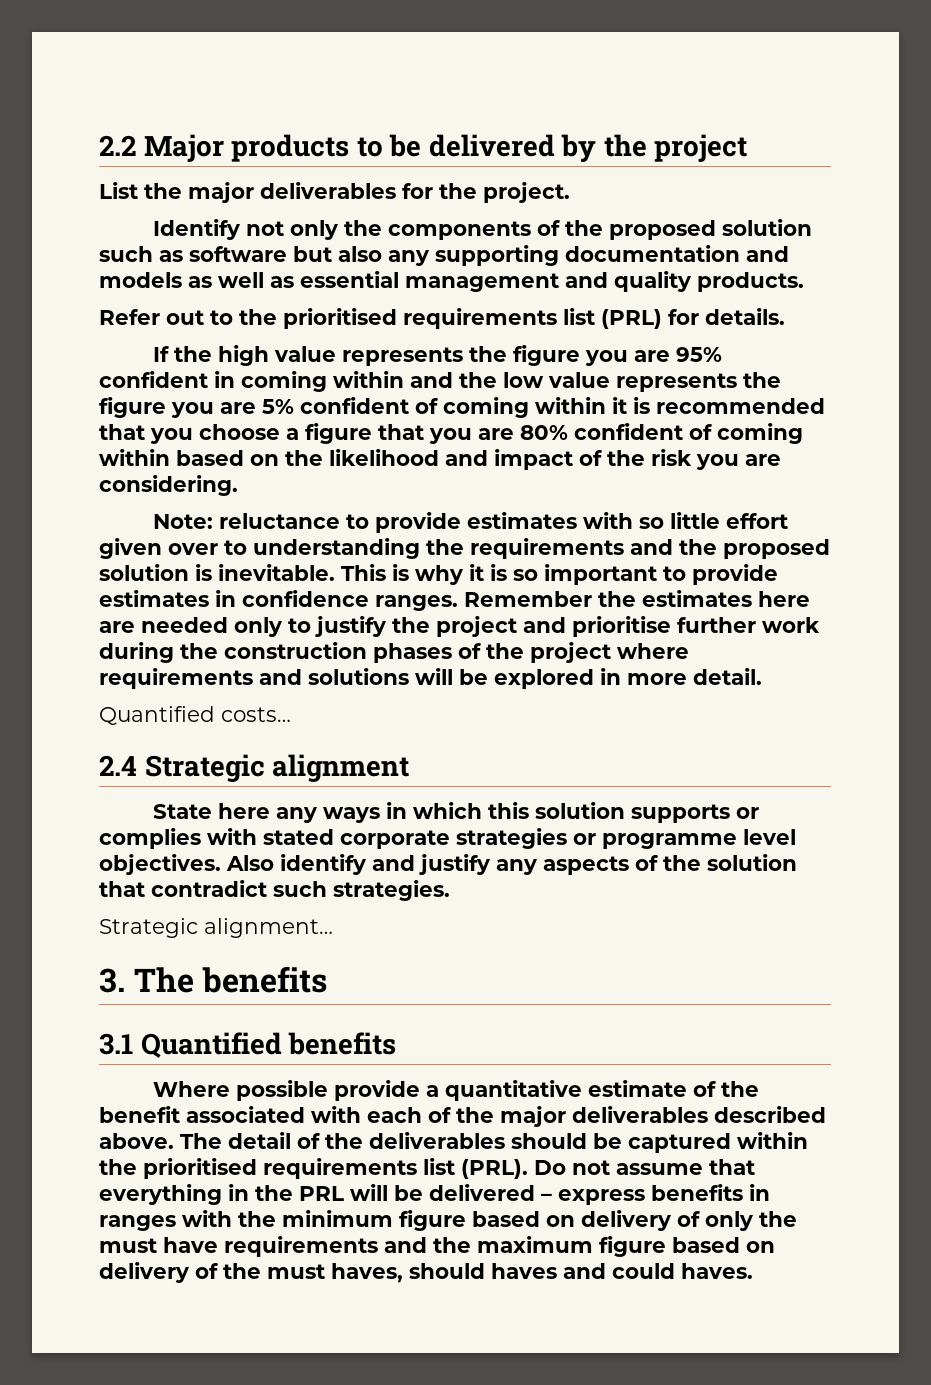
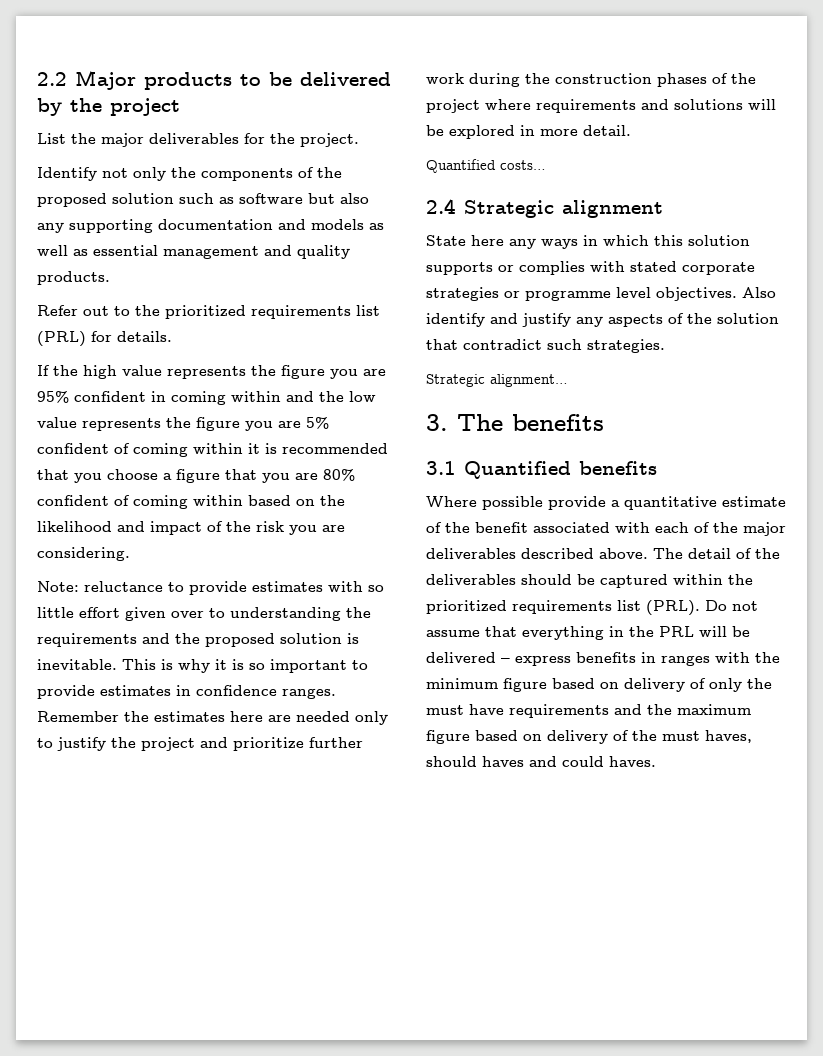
[283,308,397,329] prioritised -> [165,305,246,319] prioritized
[572,616,671,637] prioritise -> [233,737,304,751] prioritize
[143,1158,257,1179] prioritised -> [426,600,507,614] prioritized

